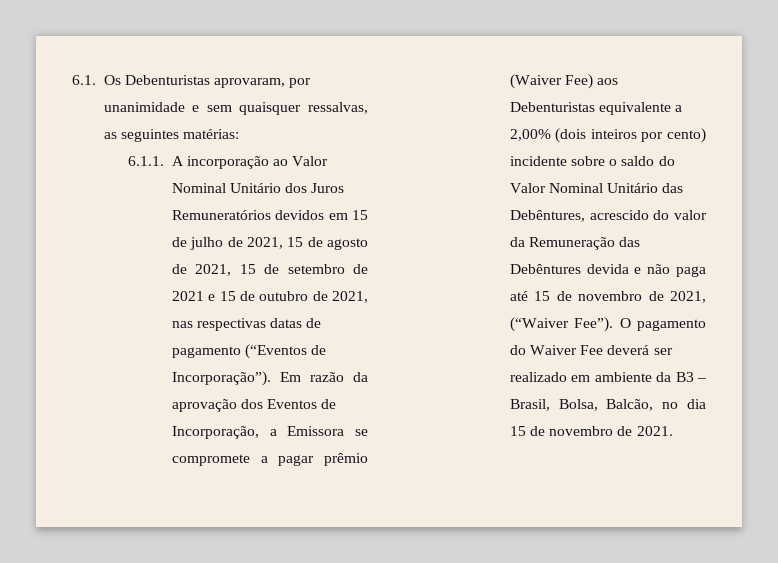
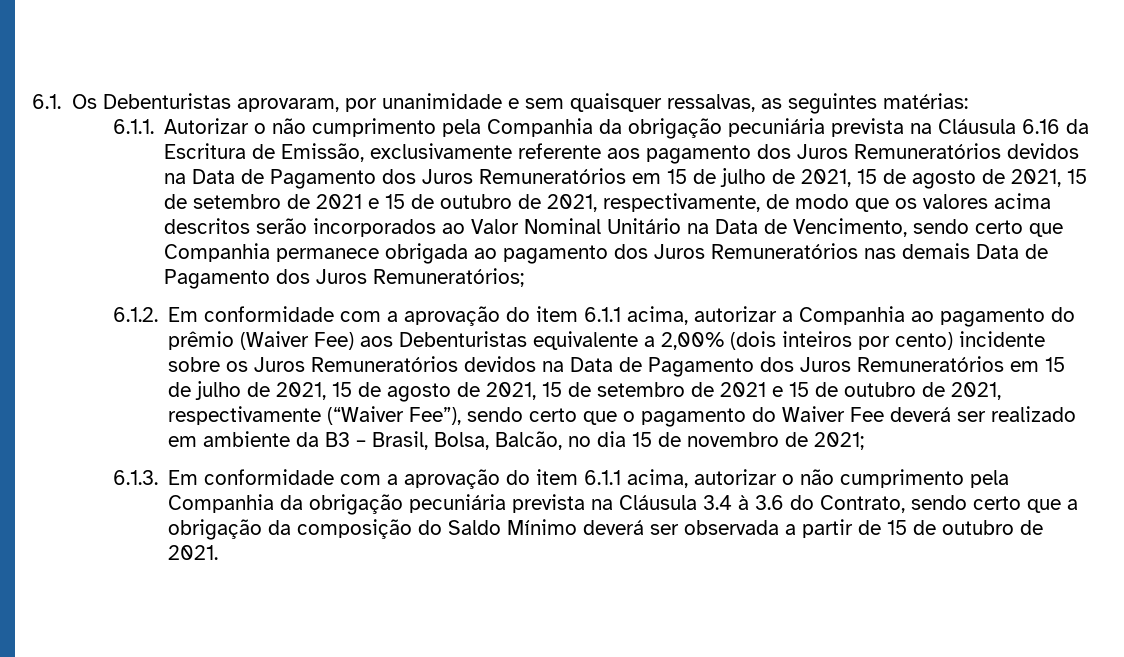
[171,156,329,169] [171,183,345,193] [171,210,325,220] A incorporação ao Valor Nominal Unitário dos Juros Remuneratórios devidos -> [163,118,1089,139] [163,143,1079,164] [163,168,626,189] Autorizar o não cumprimento pela Companhia da obrigação pecuniária prevista na Cláusula 6.16 da Escritura de Emissão, exclusivamente referente aos pagamento dos Juros Remuneratórios devidos na Data de Pagamento dos Juros Remuneratórios
[171,318,322,331] [171,344,327,359] [171,371,368,386] [171,399,337,412] [171,426,368,439] [171,454,315,466] nas respectivas datas de pagamento (“Eventos de Incorporação”). Em razão da aprovação dos Eventos de Incorporação, a Emissora se compromete a pagar -> [602,193,1051,212] [163,218,1063,237] [163,243,1048,264] [163,268,524,289] [112,306,1075,327] respectivamente, de modo que os valores acima descritos serão incorporados ao Valor Nominal Unitário na Data de Vencimento, sendo certo que Companhia permanece obrigada ao pagamento dos Juros Remuneratórios nas demais Data de Pagamento dos Juros Remuneratórios; // 6.1.2. Em conformidade com a aprovação do item 6.1.1 acima, autorizar a Companhia ao pagamento do
[609,156,675,166] [509,183,684,193] [509,210,707,222] [509,237,641,250] [509,264,706,277] [509,291,706,303] [509,317,631,332] o saldo do Valor Nominal Unitário das Debêntures, acrescido do valor da Remuneração das Debêntures devida e não paga até 15 de novembro de 2021, (“Waiver Fee”). O -> [225,356,1065,377] [167,381,1001,402] [167,406,635,425] os Juros Remuneratórios devidos na Data de Pagamento dos Juros Remuneratórios em 15 de julho de 2021, 15 de agosto de 2021, 15 de setembro de 2021 e 15 de outubro de 2021, respectivamente (“Waiver Fee”), sendo certo que o
(633, 431) none -> [813,432,864,450] [112,469,1009,489] [167,494,1078,515] [167,519,1043,540] 2021; // 6.1.3. Em conformidade com a aprovação do item 6.1.1 acima, autorizar o não cumprimento pela Companhia da obrigação pecuniária prevista na Cláusula 3.4 à 3.6 do Contrato, sendo certo que a obrigação da composição do Saldo Mínimo deverá ser observada a partir de 15 de outubro de

